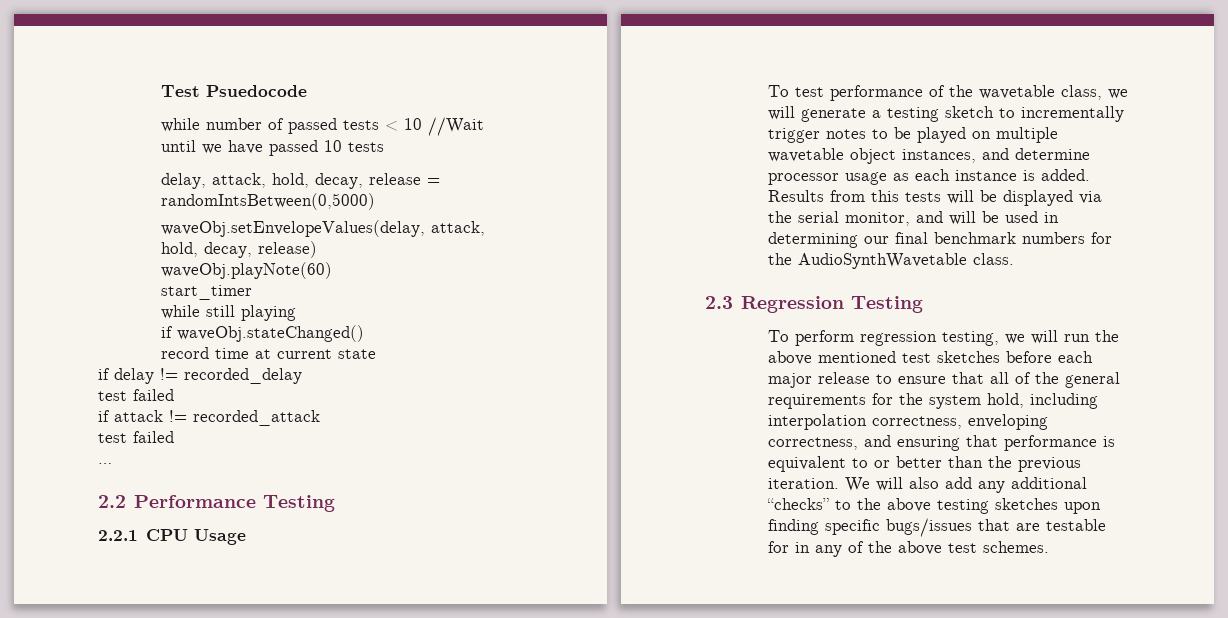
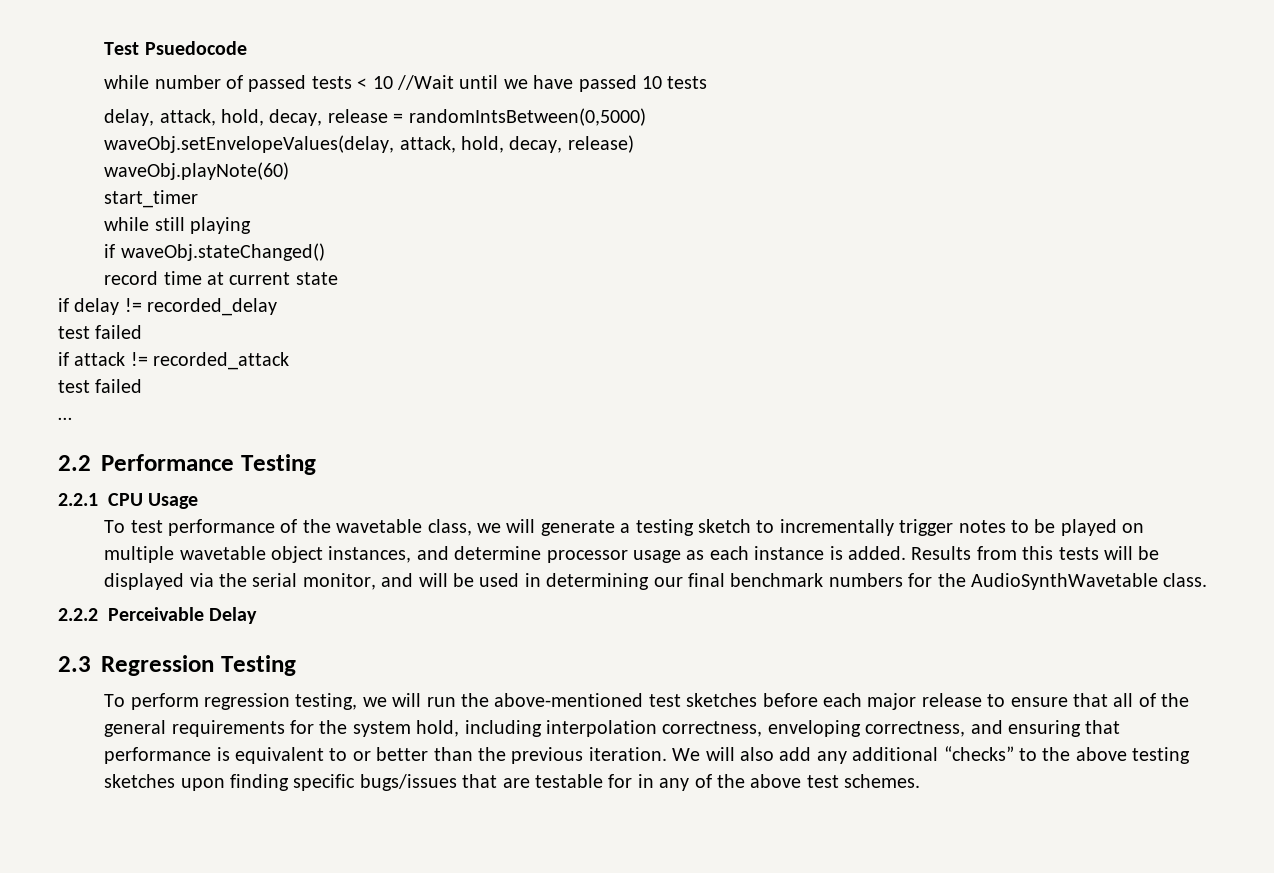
(1014, 259) none -> [58,607,258,624] // 2.2.2 Perceivable Delay
[767,351,896,365] above mentioned -> [494,693,644,707] above-mentioned

